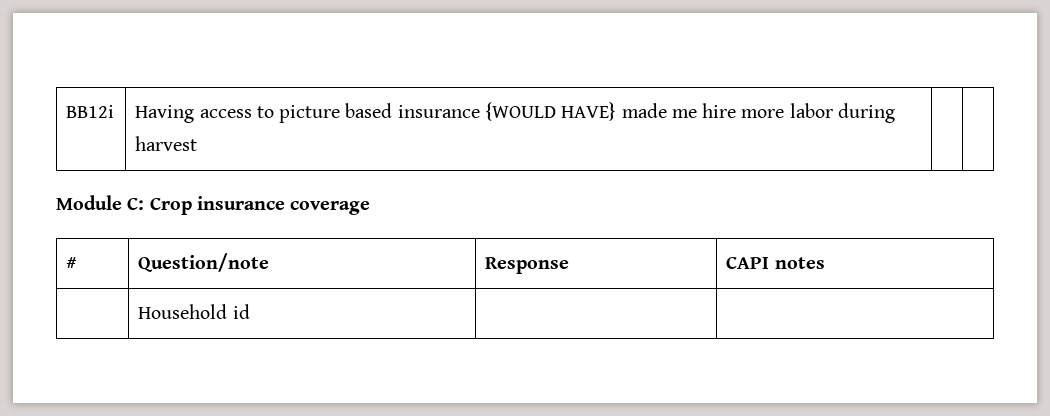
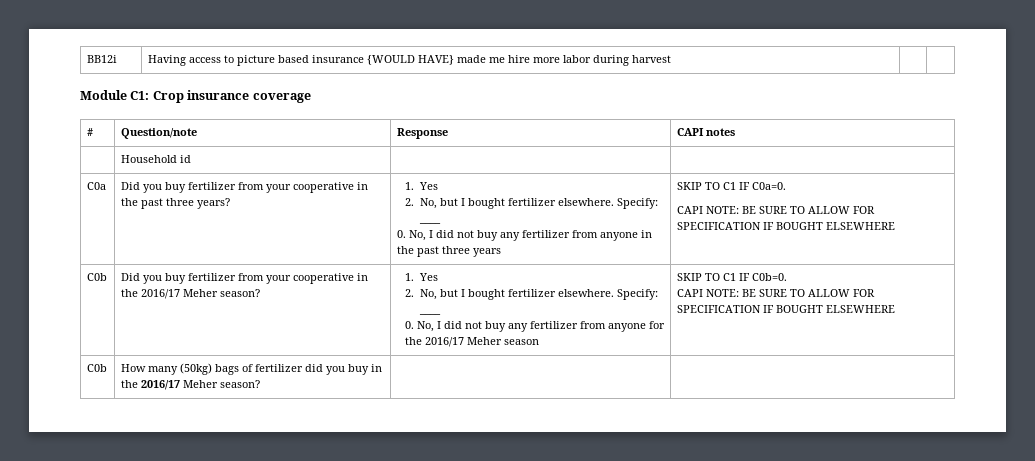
[127,197,145,210] C: -> [130,91,150,100] C1:
(250, 311) none -> [86,182,106,190] [120,182,368,193] [120,198,230,209] [405,182,438,190] [405,198,658,209] [418,222,441,224] [396,230,652,241] [396,246,501,257] [676,182,786,190] [676,206,875,214] [676,222,895,230] [86,273,107,281] [120,273,368,284] [120,289,260,299] [405,273,438,281] [405,289,658,300] [418,313,441,315] [405,321,666,332] [405,337,540,347] [676,273,787,281] [676,289,875,297] [676,305,895,313] [86,364,107,372] [120,363,382,375] [120,380,260,390] // C0a | Did you buy fertilizer from your cooperative in the past three years? | 1. Yes // 2. No, but I bought fertilizer elsewhere. Specify: ____ // 0. No, I did not buy any fertilizer from anyone in the past three years | SKIP TO C1 IF C0a=0. // CAPI NOTE: BE SURE TO ALLOW FOR SPECIFICATION IF BOUGHT ELSEWHERE // C0b | Did you buy fertilizer from your cooperative in the 2016/17 Meher season? | 1. Yes // 2. No, but I bought fertilizer elsewhere. Specify: ____ // 0. No, I did not buy any fertilizer from anyone for the 2016/17 Meher season | SKIP TO C1 IF C0b=0. // CAPI NOTE: BE SURE TO ALLOW FOR SPECIFICATION IF BOUGHT ELSEWHERE // C0b | How many (50kg) bags of fertilizer did you buy in the 2016/17 Meher season? | |

